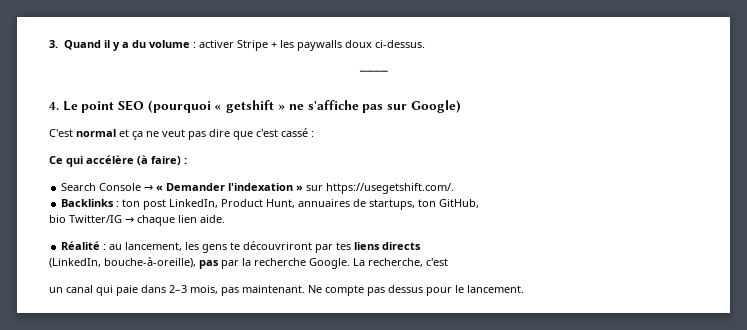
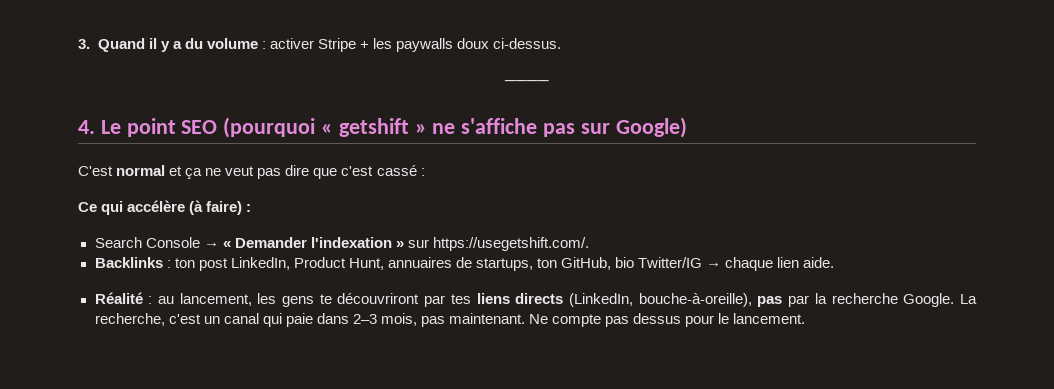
(480, 203) // -> (612, 263) none
(422, 246) // -> (564, 298) none
(448, 262) // -> (201, 319) none

